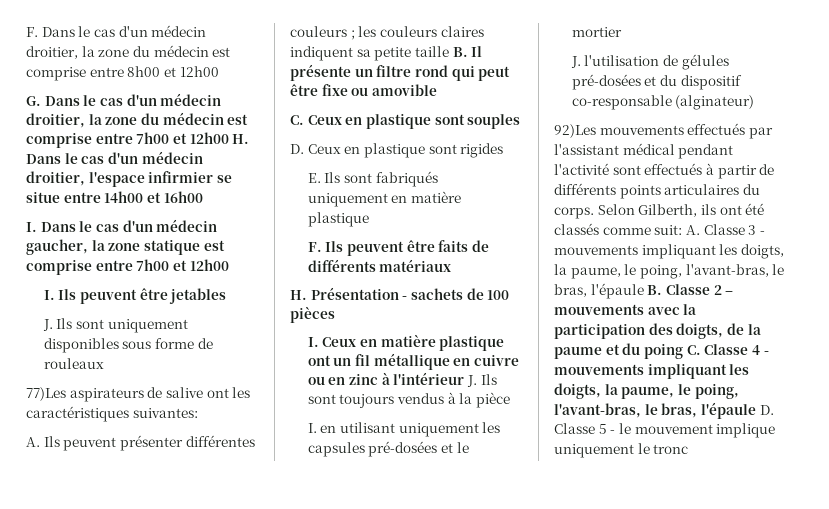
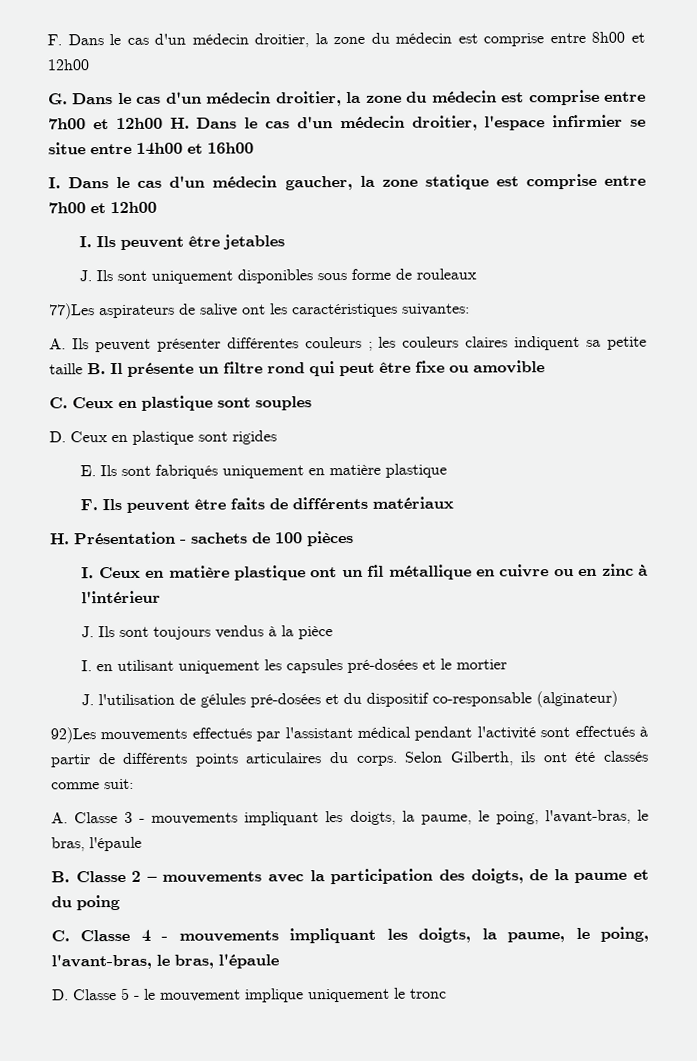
(465, 378) none -> (162, 597) //
(683, 230) none -> (134, 784) //
(644, 291) none -> (142, 844) //
(683, 351) none -> (120, 903) //
(756, 410) none -> (279, 961) //

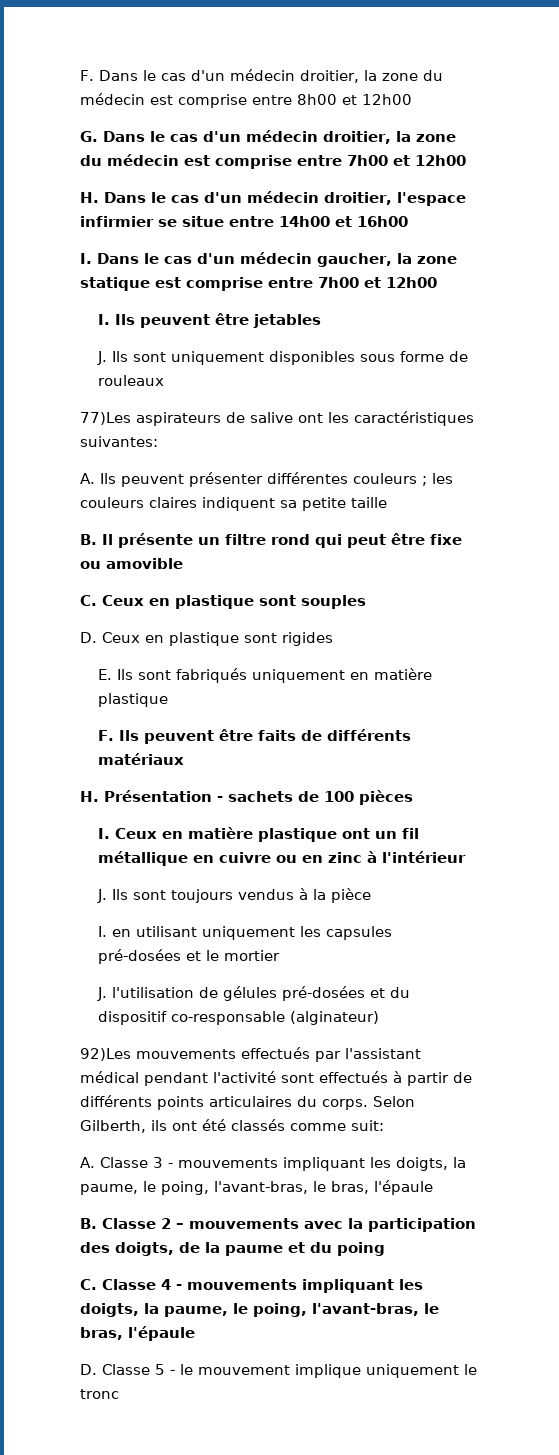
(163, 123) none -> (466, 160) //
(83, 369) none -> (387, 502) //

